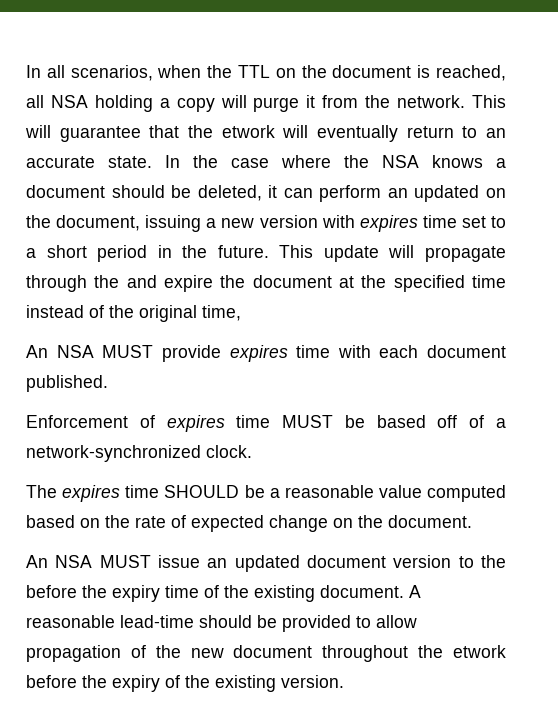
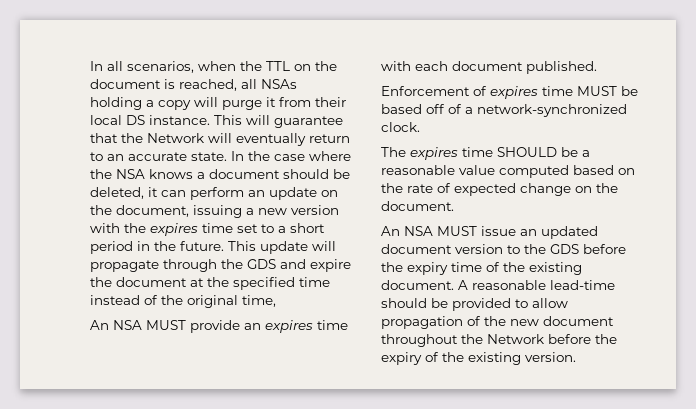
[50,95,88,108] NSA -> [261,79,297,89] NSAs
[365,95,466,108] the network. -> [315,97,346,107] [90,115,210,125] their local DS instance.
[221,125,275,138] etwork -> [147,133,204,143] Network
[414,185,480,202] updated -> [269,187,317,200] update
(355, 221) none -> [124,223,146,233] the
(120, 281) none -> [247,259,276,269] GDS
(221, 353) none -> [244,323,261,330] an
(506, 561) none -> [550,244,579,254] GDS
[452,645,506,658] etwork -> [487,334,544,344] Network

